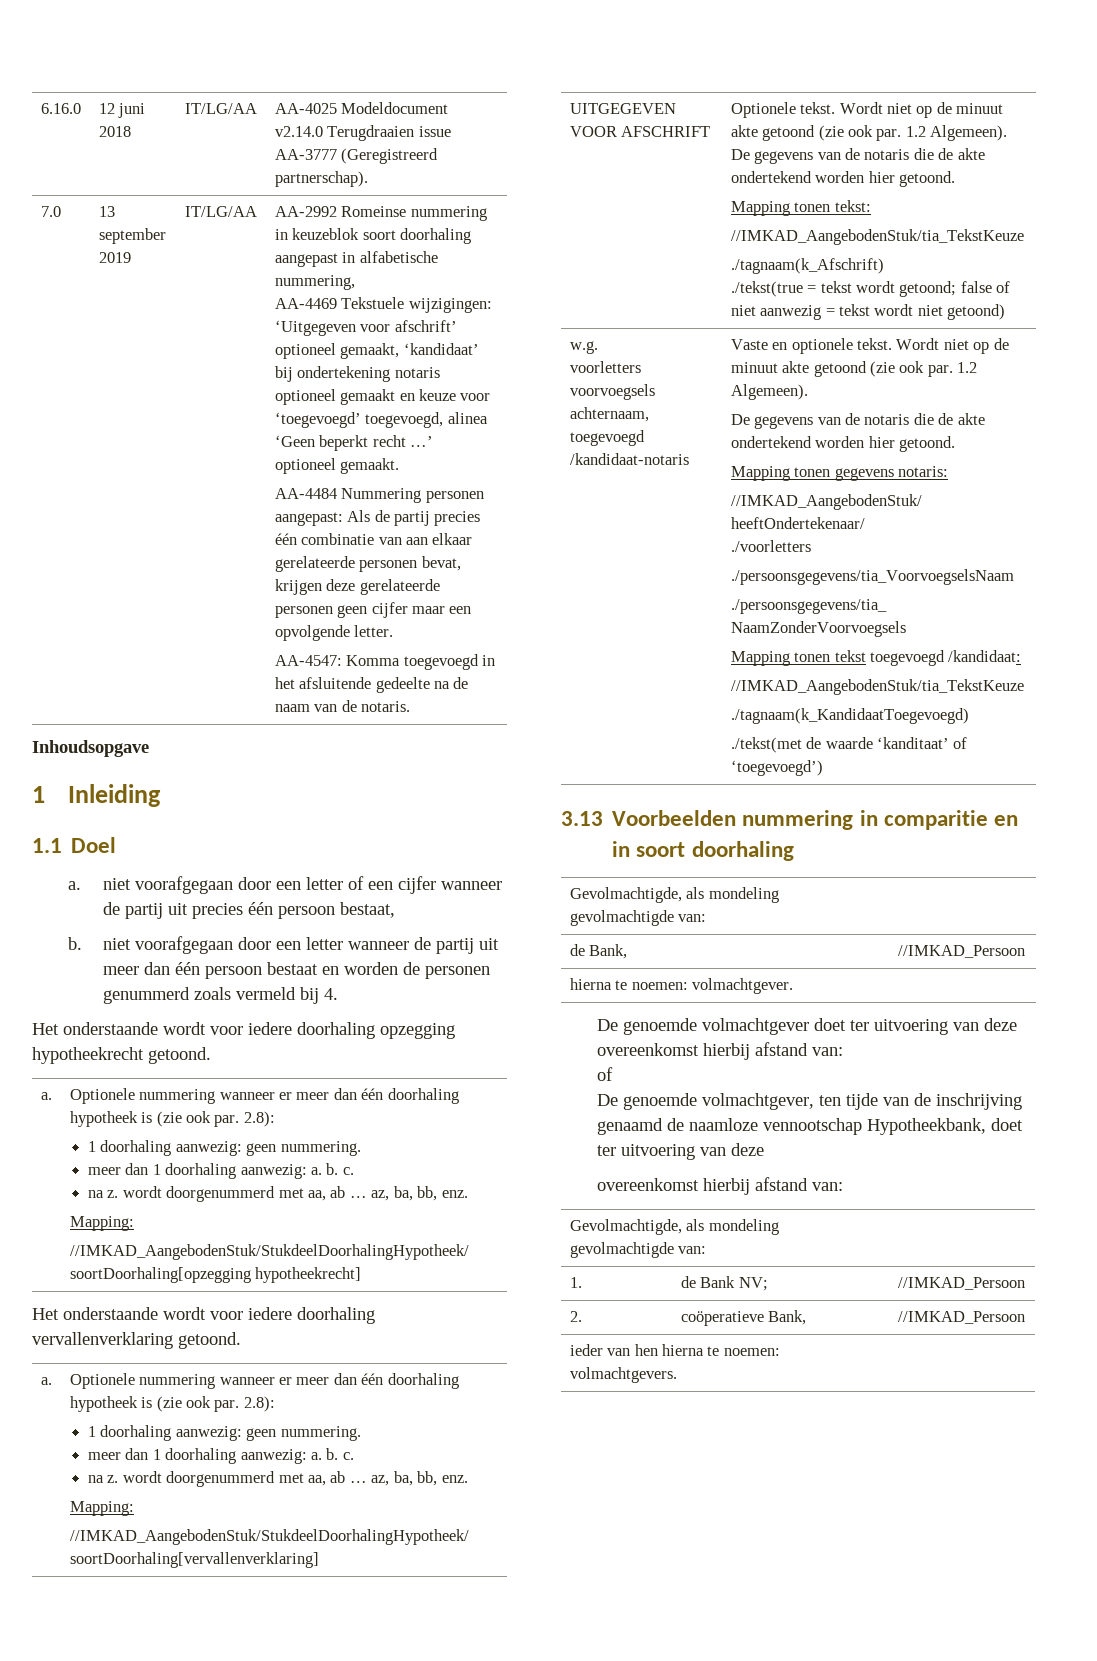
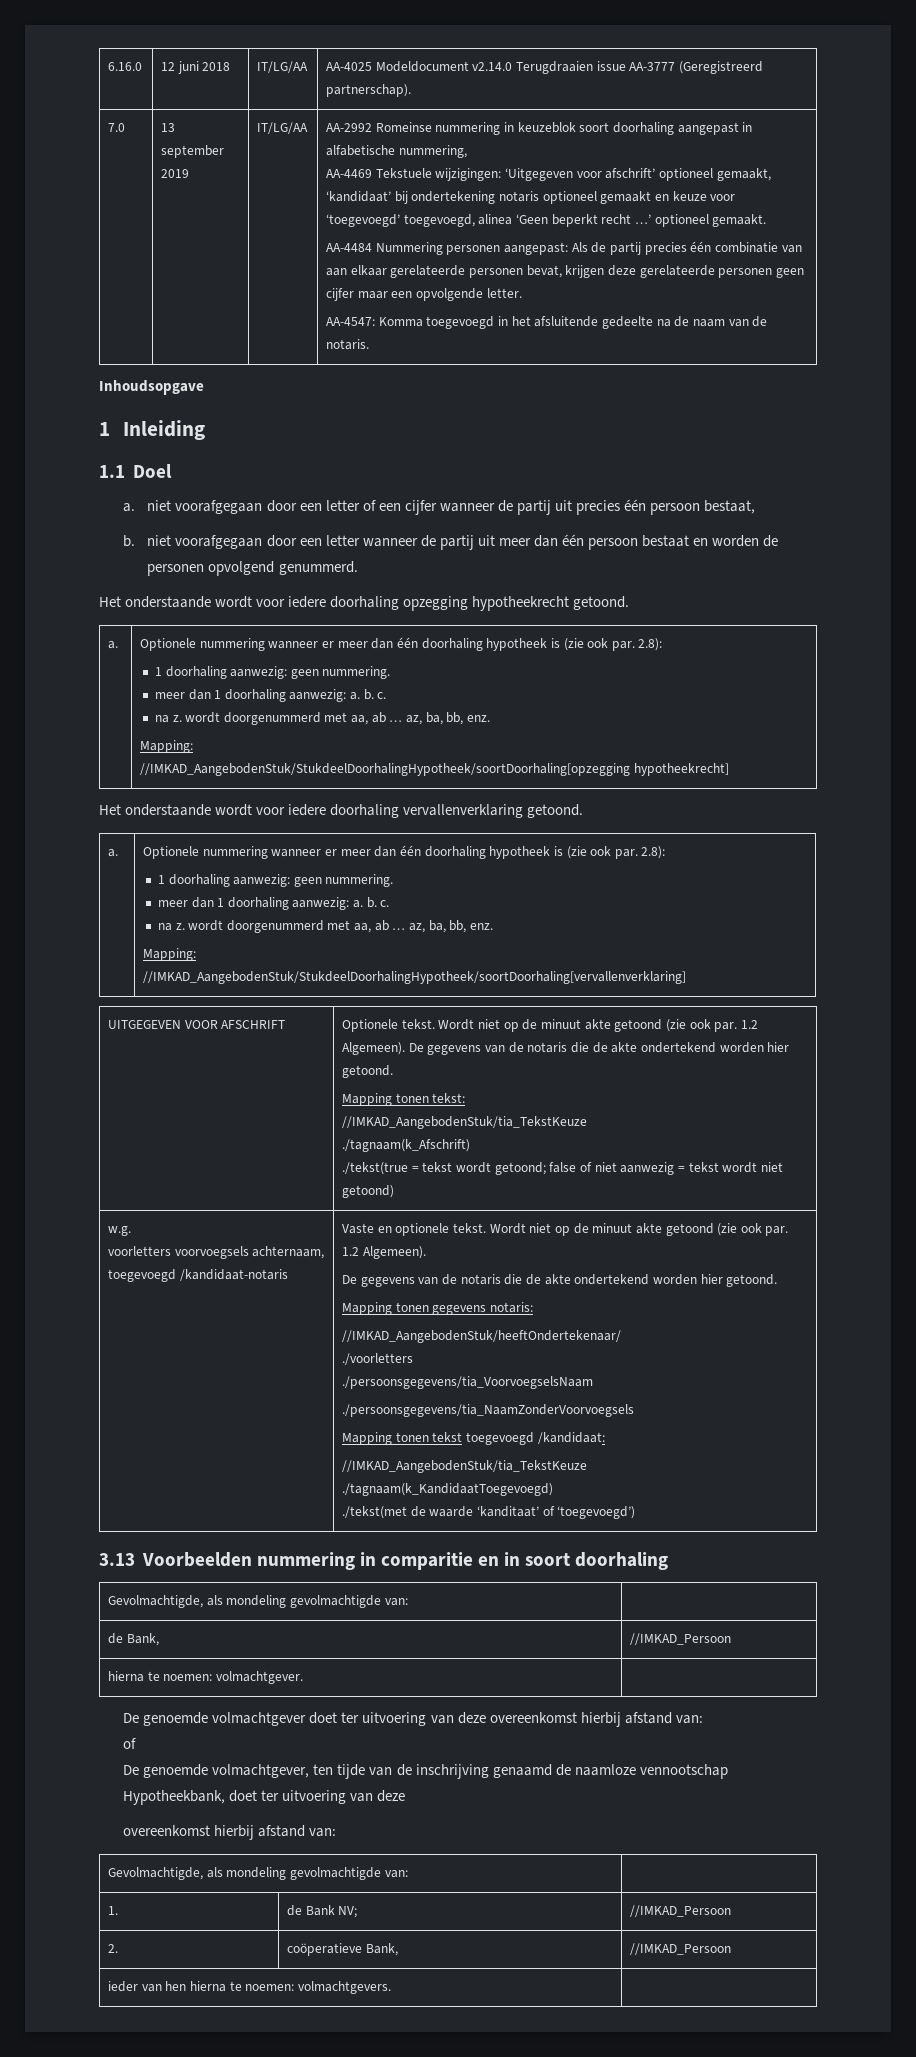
[103,987,339,1004] genummerd zoals vermeld bij 4. -> [208,561,358,576] opvolgend genummerd.

